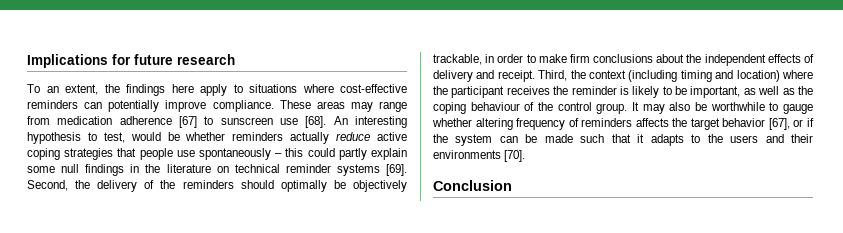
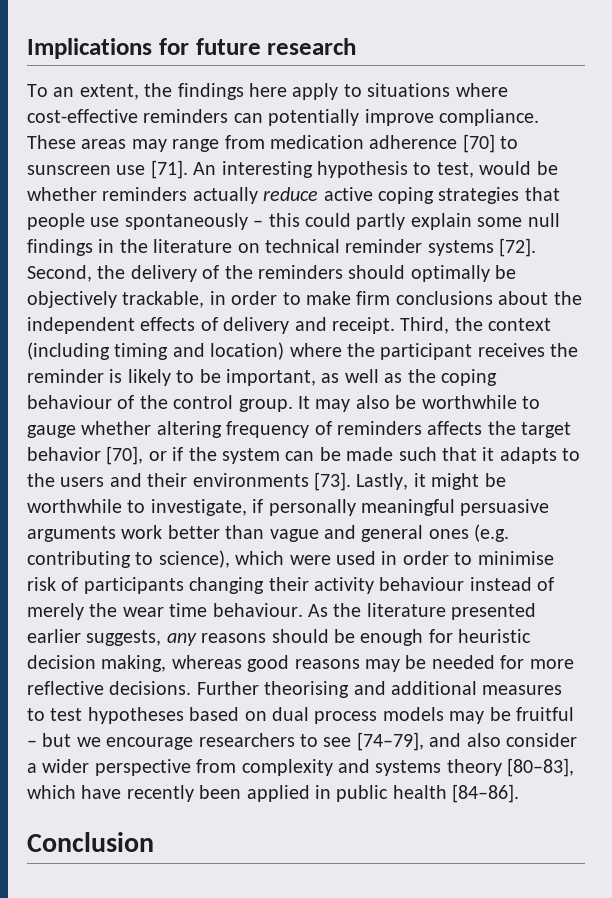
[179,116,198,128] [67] -> [462,134,495,153] [70]
[305,116,327,128] [68]. -> [150,160,188,179] [71].
[386,164,407,176] [69]. -> [499,238,537,257] [72].
[768,118,790,130] [67], -> [106,446,144,465] [70],
[504,150,526,162] [70]. -> [314,472,506,491] [27,499,550,516] [27,524,510,542] [27,550,554,568] [27,577,555,594] [27,603,537,620] [27,629,532,646] [27,655,574,672] [27,681,563,698] [27,707,574,724] [27,732,577,751] [27,758,575,777] [27,784,520,803] [73]. Lastly, it might be worthwhile to investigate, if personally meaningful persuasive arguments work better than vague and general ones (e.g. contributing to science), which were used in order to minimise risk of participants changing their activity behaviour instead of merely the wear time behaviour. As the literature presented earlier suggests, any reasons should be enough for heuristic decision making, whereas good reasons may be needed for more reflective decisions. Further theorising and additional measures to test hypotheses based on dual process models may be fruitful – but we encourage researchers to see [74–79], and also consider a wider perspective from complexity and systems theory [80–83], which have recently been applied in public health [84–86].

